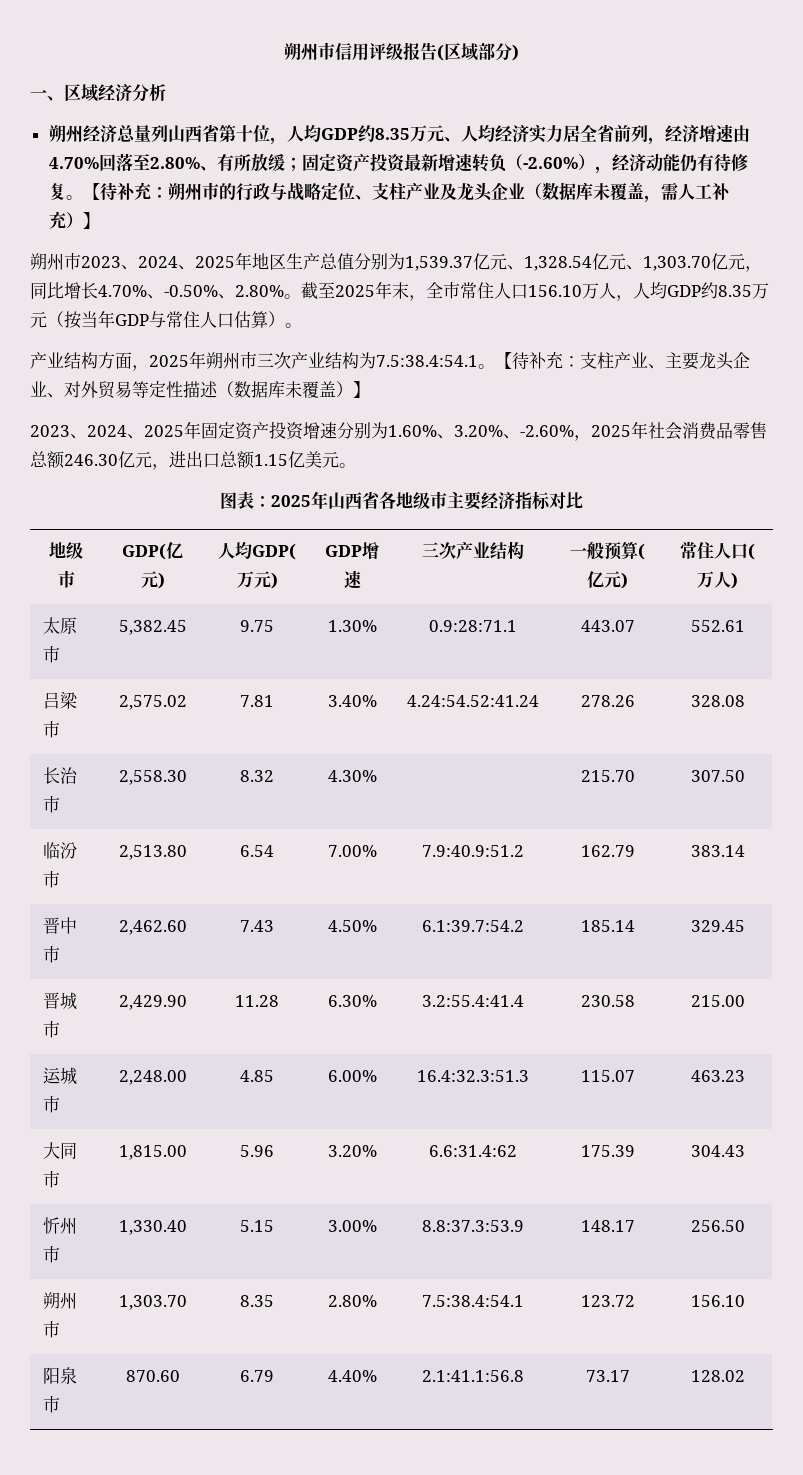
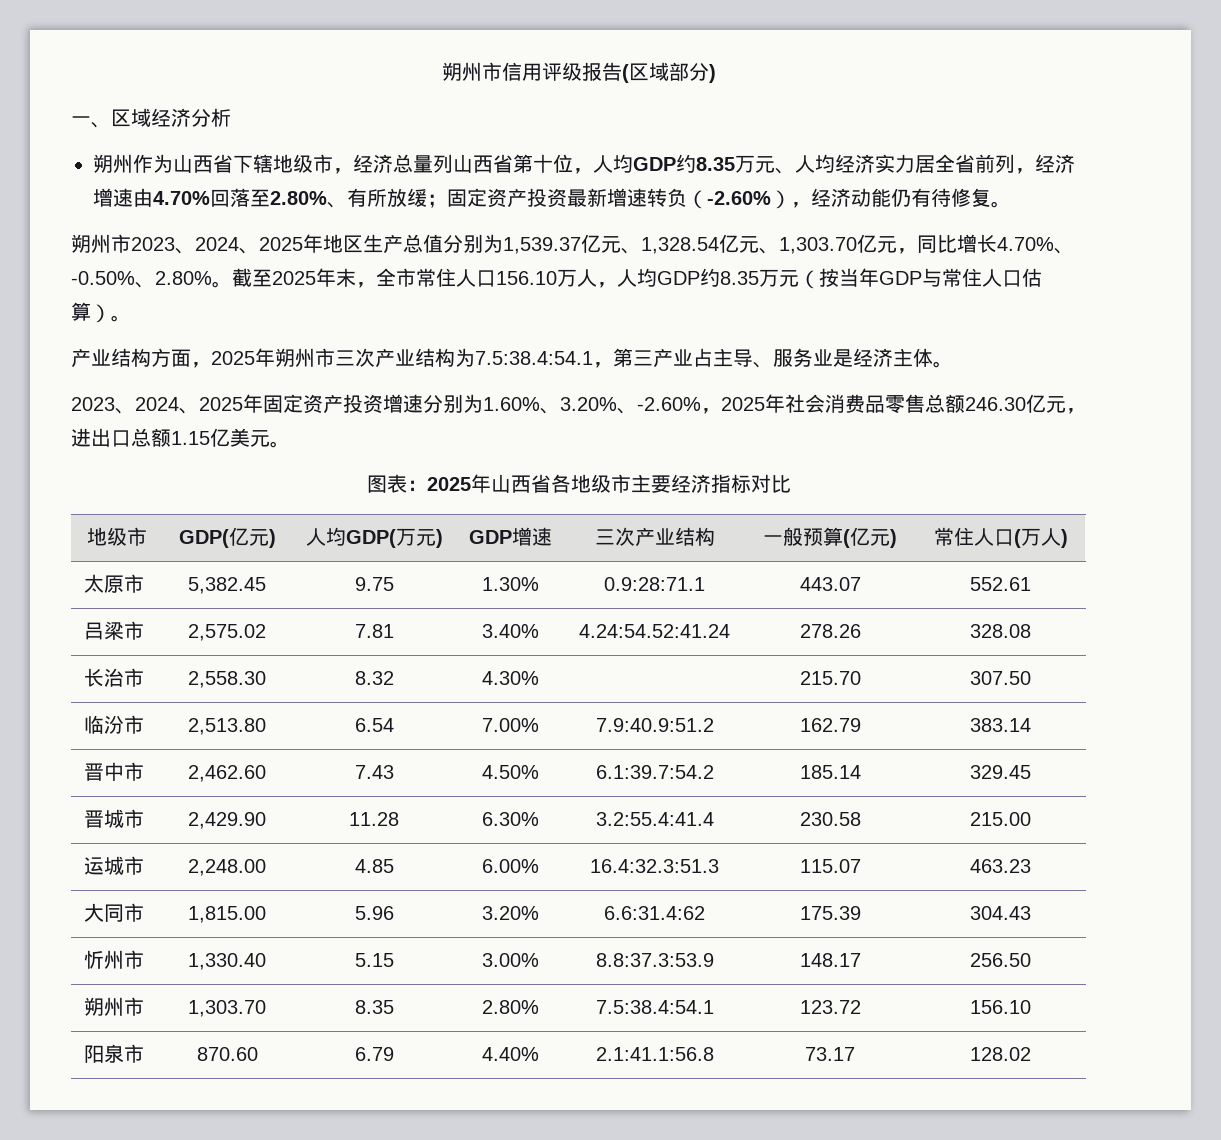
(83, 133) none -> [133,154,353,174] 作为山西省下辖地级市，
[82,182,730,203] [48,211,100,229] 【待补充：朔州市的行政与战略定位、支柱产业及龙头企业（数据库未覆盖，需人工补充）】 -> (1011, 204) none
[478,351,750,370] [30,381,370,399] 。【待补充：支柱产业、主要龙头企业、对外贸易等定性描述（数据库未覆盖）】 -> [593,348,953,368] ，第三产业占主导、服务业是经济主体。

